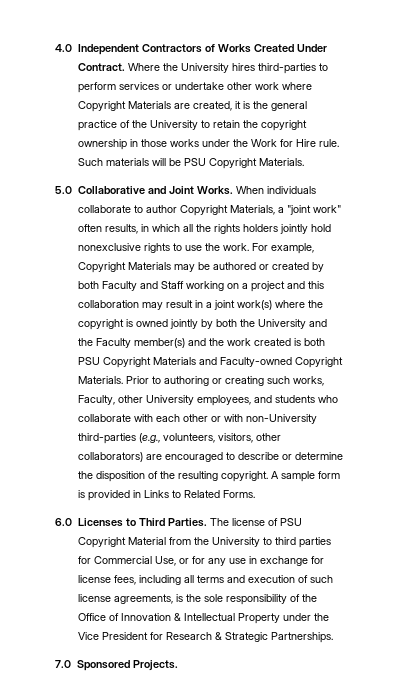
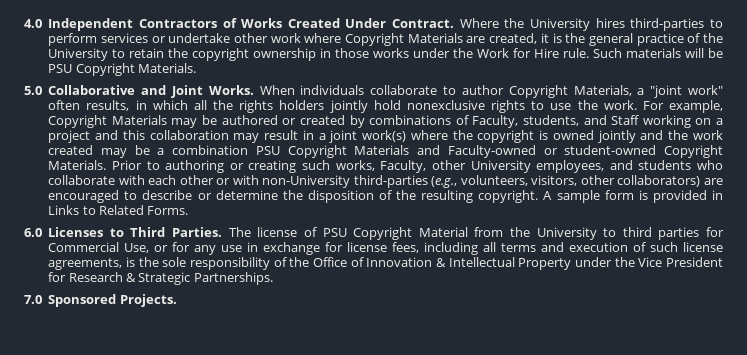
[77,281,137,291] both Faculty -> [369,115,579,128] combinations of Faculty, students,
[200,319,327,329] [77,338,325,348] by both the University and the Faculty member(s) and the work created is both -> [640,130,724,140] [48,145,249,158] and the work created may be a combination
(292, 362) none -> [543,145,657,155] or student-owned

